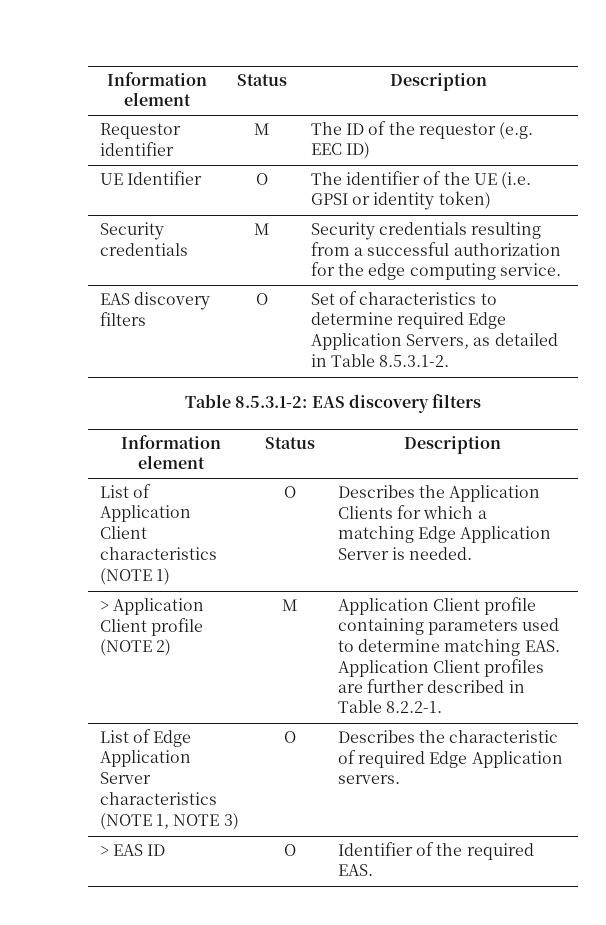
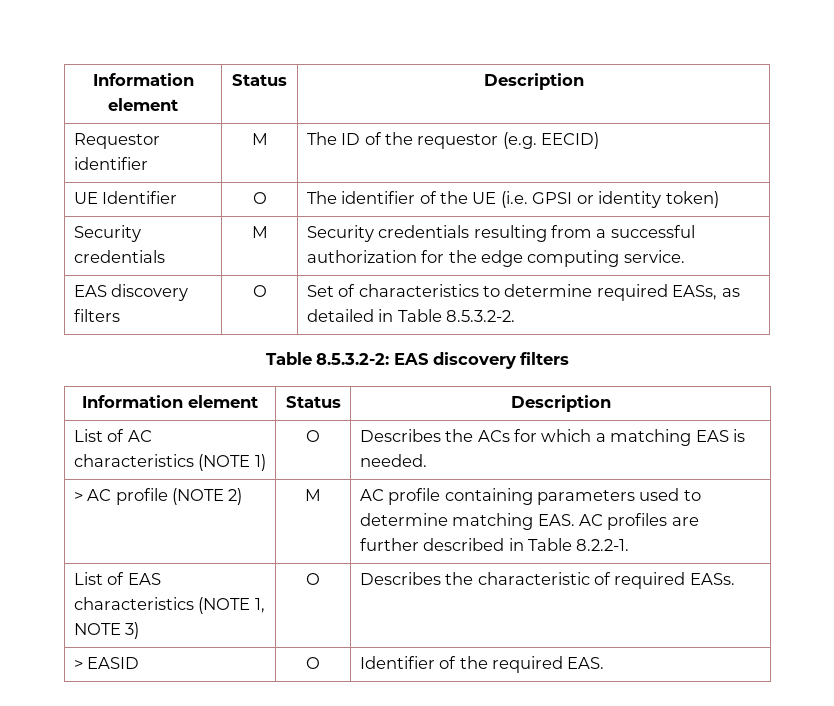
[310,142,370,159] EEC ID) -> [541,132,600,149] EECID)
[468,312,507,329] [310,333,469,350] Edge Application Servers, -> [672,285,718,300] EASs,
[379,355,450,367] [184,394,308,408] 8.5.3.1-2. // Table 8.5.3.1-2: -> [445,310,515,322] [265,352,390,365] 8.5.3.2-2. // Table 8.5.3.2-2:
[99,505,191,522] [99,526,147,539] Application Client -> [127,430,152,442] AC
[449,485,541,502] [337,506,393,519] Application Clients -> [477,430,510,442] ACs
[417,526,552,543] [337,548,389,560] Edge Application Server -> [695,430,729,442] EAS
[112,598,204,615] [99,619,147,632] Application Client -> [87,489,112,501] AC
[337,598,480,615] Application Client -> [359,489,384,501] AC
[337,660,480,677] Application Client -> [578,514,603,526] AC
[153,730,192,747] [99,750,191,767] [99,772,151,784] Edge Application Server -> [127,573,161,585] EAS
[429,751,563,768] [337,775,400,784] [99,844,166,856] Edge Application servers. // > EAS ID -> [689,573,735,585] [73,657,140,669] EASs. // > EASID

